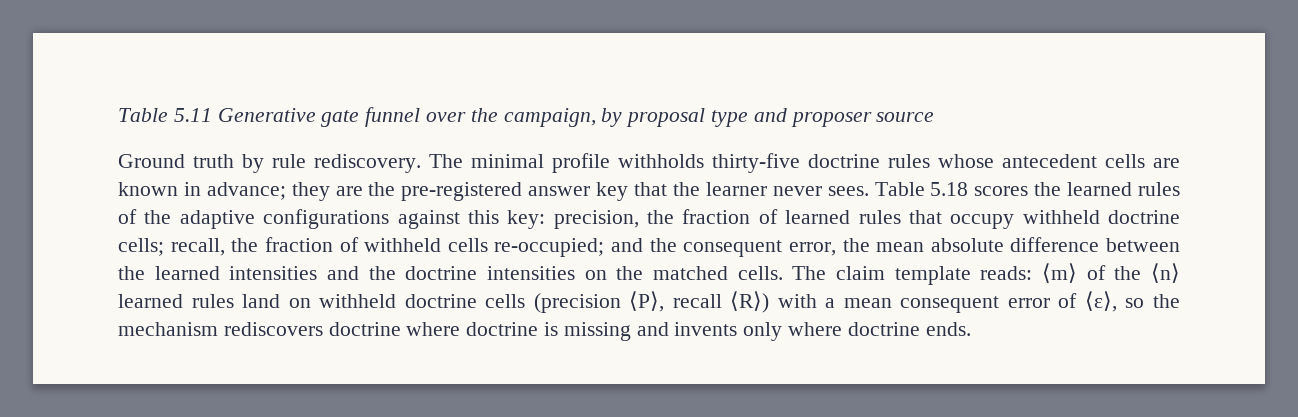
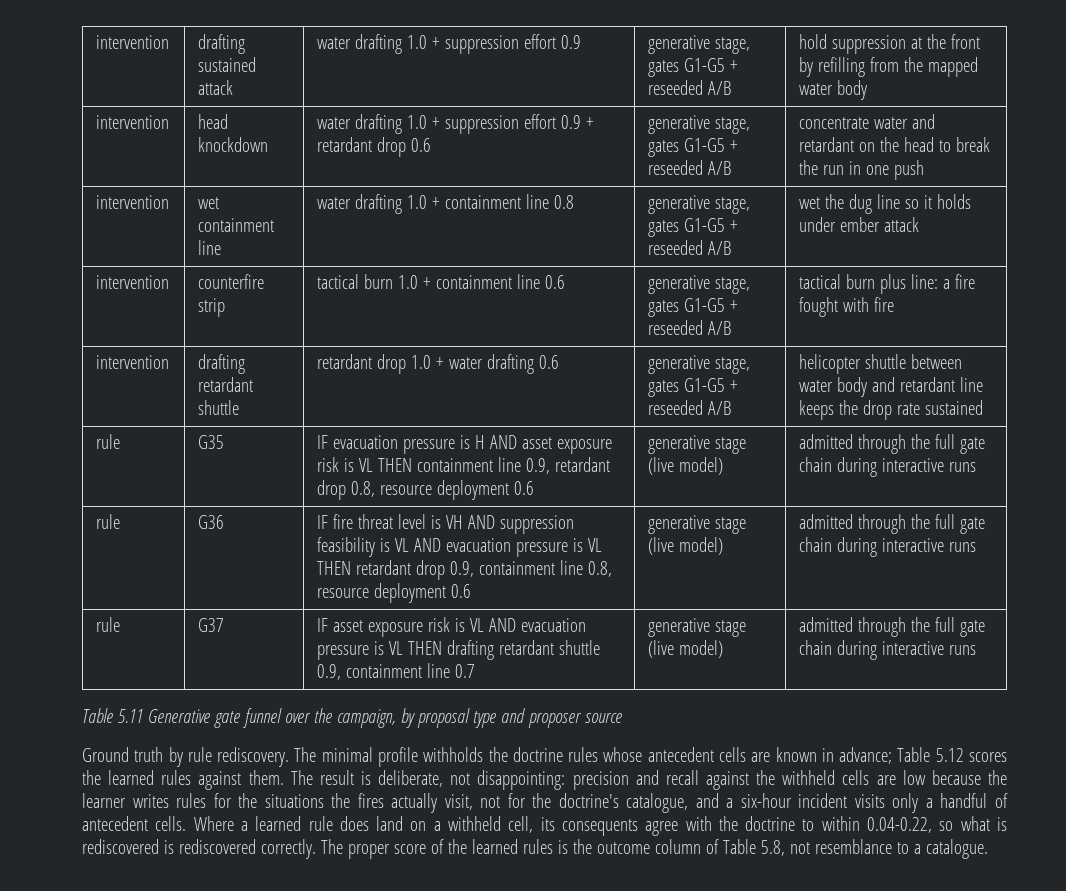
(118, 115) none -> [96,35,170,49] [198,34,246,54] [198,57,257,72] [198,80,234,95] [317,34,582,54] [648,35,751,54] [648,58,739,77] [648,80,732,95] [799,34,981,54] [799,57,979,77] [799,80,868,100] [96,115,170,129] [198,114,229,129] [198,137,269,152] [317,114,595,134] [317,137,432,157] [648,115,751,134] [648,138,739,157] [648,160,732,175] [799,114,936,129] [799,137,991,152] [799,160,925,180] [96,195,170,209] [198,197,220,209] [198,218,275,232] [198,240,222,255] [317,194,575,214] [648,195,751,214] [648,218,739,237] [648,240,732,255] [799,194,972,214] [799,217,920,232] [96,275,170,289] [198,274,265,289] [198,298,226,317] [317,274,566,289] [648,275,751,294] [648,298,739,317] [648,320,732,335] [799,274,976,294] [799,297,895,317] [96,355,170,369] [198,354,246,374] [198,377,254,392] [198,400,240,415] [317,354,560,374] [648,355,751,374] [648,378,739,397] [648,400,732,415] [799,354,963,374] [799,377,984,397] [799,400,984,420] [96,434,121,449] [198,435,225,449] [317,435,613,454] [317,457,611,474] [317,480,535,500] [648,435,747,454] [648,457,724,475] [799,434,986,454] [799,457,977,477] [96,514,121,529] [198,515,225,529] [317,514,575,534] [317,537,603,557] [317,560,613,580] [317,583,472,603] [648,515,747,534] [648,537,724,555] [799,514,986,534] [799,537,977,557] [96,617,121,632] [198,618,225,632] [317,617,587,637] [317,640,601,660] [317,663,476,680] [648,618,747,637] [648,640,724,658] [799,617,986,637] [799,640,977,660] intervention | drafting sustained attack | water drafting 1.0 + suppression effort 0.9 | generative stage, gates G1-G5 + reseeded A/B | hold suppression at the front by refilling from the mapped water body // intervention | head knockdown | water drafting 1.0 + suppression effort 0.9 + retardant drop 0.6 | generative stage, gates G1-G5 + reseeded A/B | concentrate water and retardant on the head to break the run in one push // intervention | wet containment line | water drafting 1.0 + containment line 0.8 | generative stage, gates G1-G5 + reseeded A/B | wet the dug line so it holds under ember attack // intervention | counterfire strip | tactical burn 1.0 + containment line 0.6 | generative stage, gates G1-G5 + reseeded A/B | tactical burn plus line: a fire fought with fire // intervention | drafting retardant shuttle | retardant drop 1.0 + water drafting 0.6 | generative stage, gates G1-G5 + reseeded A/B | helicopter shuttle between water body and retardant line keeps the drop rate sustained // rule | G35 | IF evacuation pressure is H AND asset exposure risk is VL THEN containment line 0.9, retardant drop 0.8, resource deployment 0.6 | generative stage (live model) | admitted through the full gate chain during interactive runs // rule | G36 | IF fire threat level is VH AND suppression feasibility is VL AND evacuation pressure is VL THEN retardant drop 0.9, containment line 0.8, resource deployment 0.6 | generative stage (live model) | admitted through the full gate chain during interactive runs // rule | G37 | IF asset exposure risk is VL AND evacuation pressure is VL THEN drafting retardant shuttle 0.9, containment line 0.7 | generative stage (live model) | admitted through the full gate chain during interactive runs //
[712,153,800,173] thirty-five -> [488,747,508,762] the
[291,182,1180,201] [118,209,1180,229] [118,237,1180,257] [118,263,1180,285] [118,291,1180,313] [118,322,971,341] they are the pre-registered answer key that the learner never sees. Table 5.18 scores the learned rules of the adaptive configurations against this key: precision, the fraction of learned rules that occupy withheld doctrine cells; recall, the fraction of withheld cells re-occupied; and the consequent error, the mean absolute difference between the learned intensities and the doctrine intensities on the matched cells. The claim template reads: ⟨m⟩ of the ⟨n⟩ learned rules land on withheld doctrine cells (precision ⟨P⟩, recall ⟨R⟩) with a mean consequent error of ⟨ε⟩, so the mechanism rediscovers doctrine where doctrine is missing and invents only where doctrine ends. -> [897,747,1008,762] [82,770,1007,790] [82,793,1008,813] [82,816,1008,836] [82,839,988,859] Table 5.12 scores the learned rules against them. The result is deliberate, not disappointing: precision and recall against the withheld cells are low because the learner writes rules for the situations the fires actually visit, not for the doctrine's catalogue, and a six-hour incident visits only a handful of antecedent cells. Where a learned rule does land on a withheld cell, its consequents agree with the doctrine to within 0.04-0.22, so what is rediscovered is rediscovered correctly. The proper score of the learned rules is the outcome column of Table 5.8, not resemblance to a catalogue.

